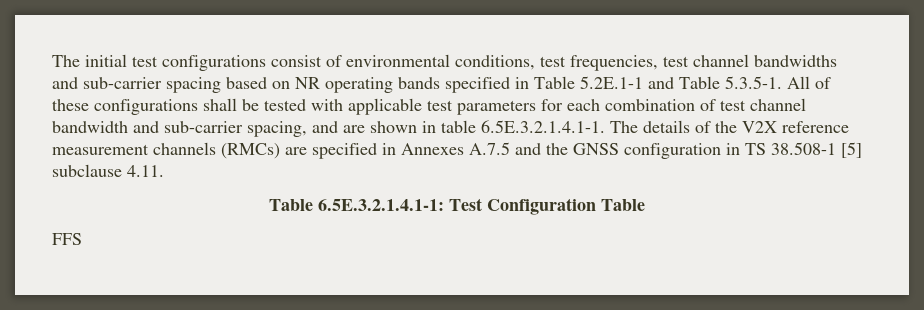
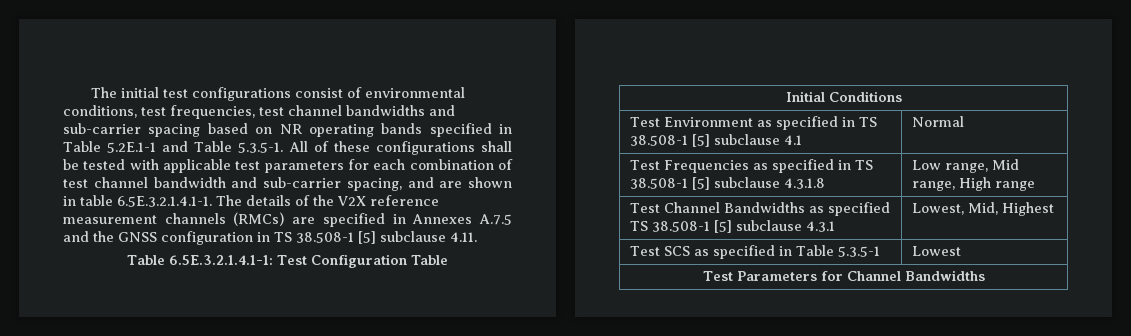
[52,233,82,245] // FFS -> [785,91,902,102] [630,116,878,130] [630,134,803,147] [912,116,965,127] [630,159,874,173] [630,177,826,190] [912,159,1020,173] [912,177,1036,191] [630,202,891,216] [630,220,836,233] [912,202,1055,216] [630,245,881,259] [912,246,962,256] [702,270,985,281] // Initial Conditions // Test Environment as specified in TS 38.508-1 [5] subclause 4.1 | Normal // Test Frequencies as specified in TS 38.508-1 [5] subclause 4.3.1.8 | Low range, Mid range, High range // Test Channel Bandwidths as specified TS 38.508-1 [5] subclause 4.3.1 | Lowest, Mid, Highest // Test SCS as specified in Table 5.3.5-1 | Lowest // Test Parameters for Channel Bandwidths

